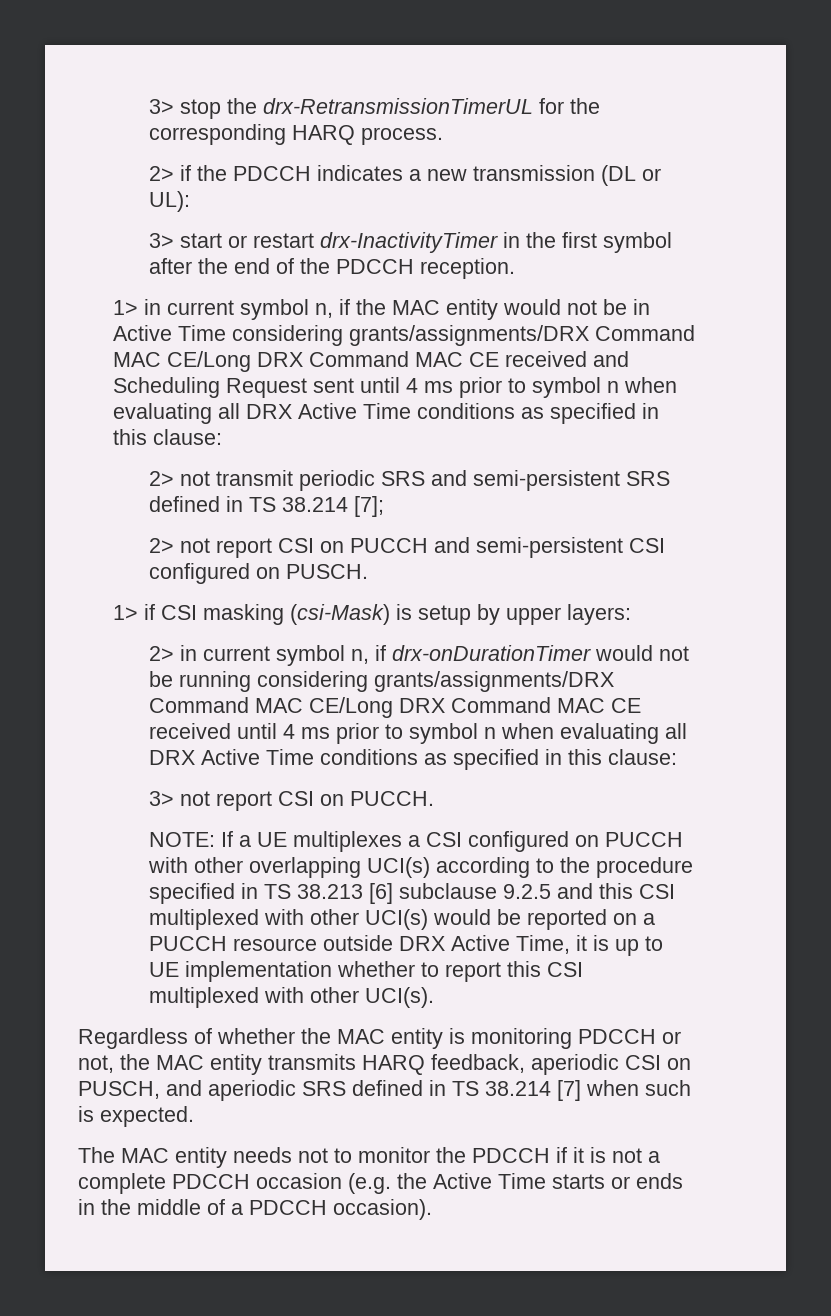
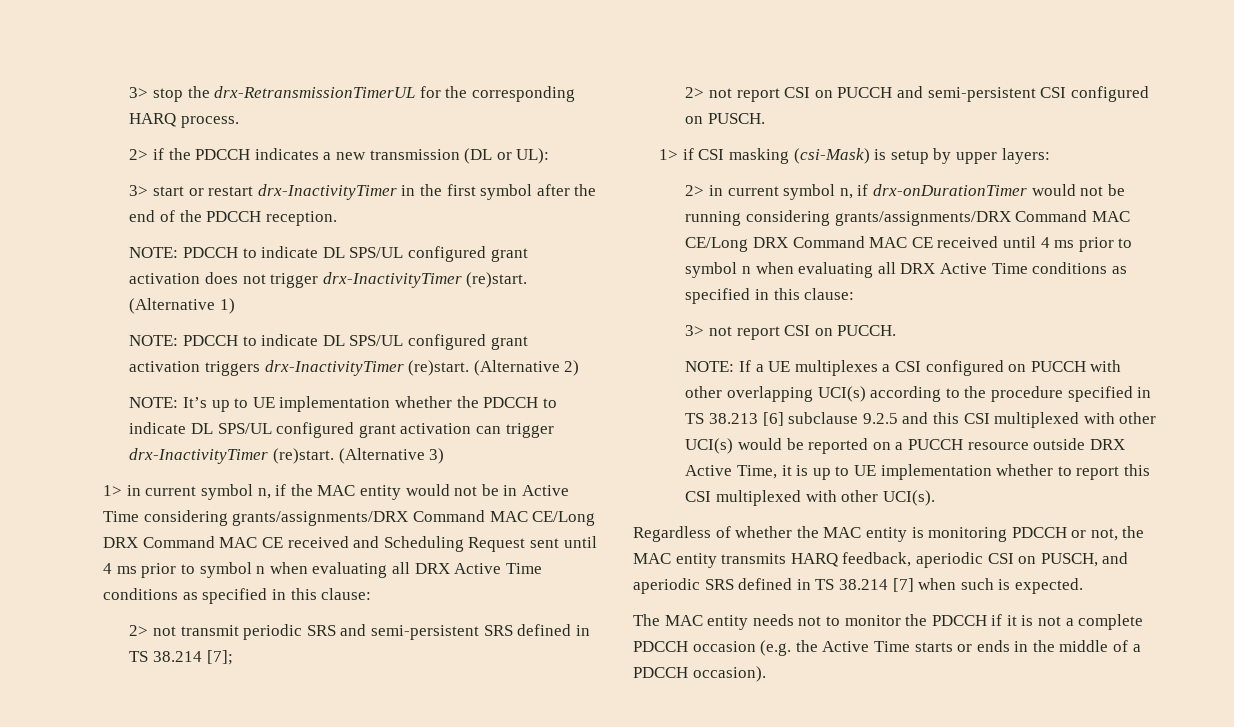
(515, 268) none -> [129,246,528,262] [129,272,528,288] [129,298,236,314] [129,334,528,350] [129,360,580,376] [129,396,557,412] [129,422,554,438] [129,448,445,464] // NOTE: PDCCH to indicate DL SPS/UL configured grant activation does not trigger drx-InactivityTimer (re)start. (Alternative 1) // NOTE: PDCCH to indicate DL SPS/UL configured grant activation triggers drx-InactivityTimer (re)start. (Alternative 2) // NOTE: It’s up to UE implementation whether the PDCCH to indicate DL SPS/UL configured grant activation can trigger drx-InactivityTimer (re)start. (Alternative 3)

